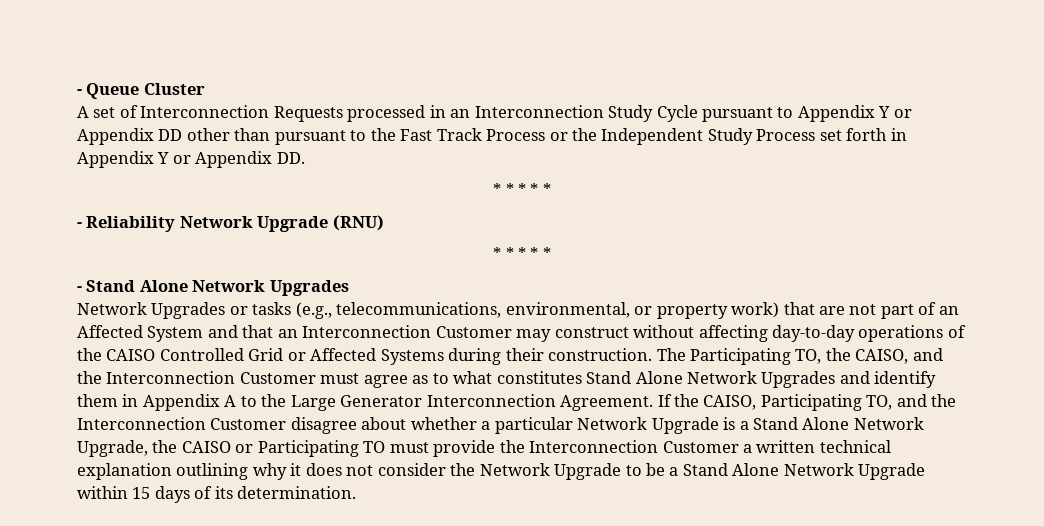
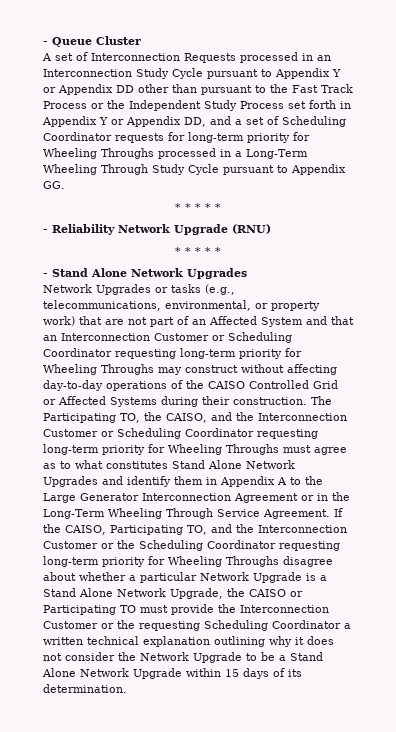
[276,152,305,164] DD. -> [184,116,346,127] [43,132,310,143] [43,148,308,159] [43,164,346,175] [43,181,65,189] DD, and a set of Scheduling Coordinator requests for long-term priority for Wheeling Throughs processed in a Long-Term Wheeling Through Study Cycle pursuant to Appendix GG.
(512, 332) none -> [212,332,292,343] [43,348,302,359] [43,364,154,375] or Scheduling Coordinator requesting long-term priority for Wheeling Throughs
(316, 378) none -> [101,428,318,439] [43,444,279,455] or Scheduling Coordinator requesting long-term priority for Wheeling Throughs
(556, 400) none -> [234,492,350,503] [43,508,260,519] Agreement or in the Long-Term Wheeling Through Service
(287, 424) none -> [101,540,340,551] [43,556,279,567] or the Scheduling Coordinator requesting long-term priority for Wheeling Throughs
(739, 447) none -> [101,620,341,631] or the requesting Scheduling Coordinator

